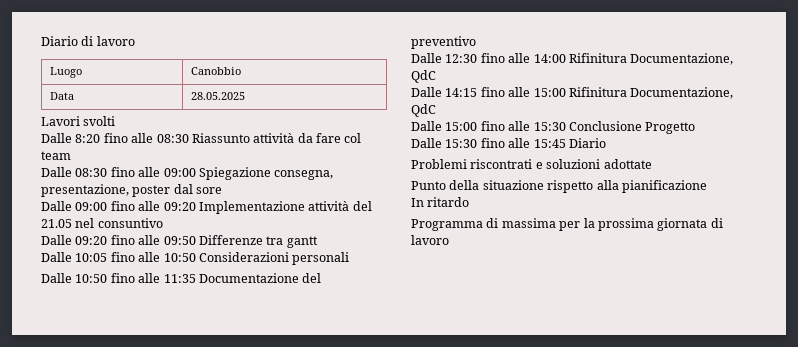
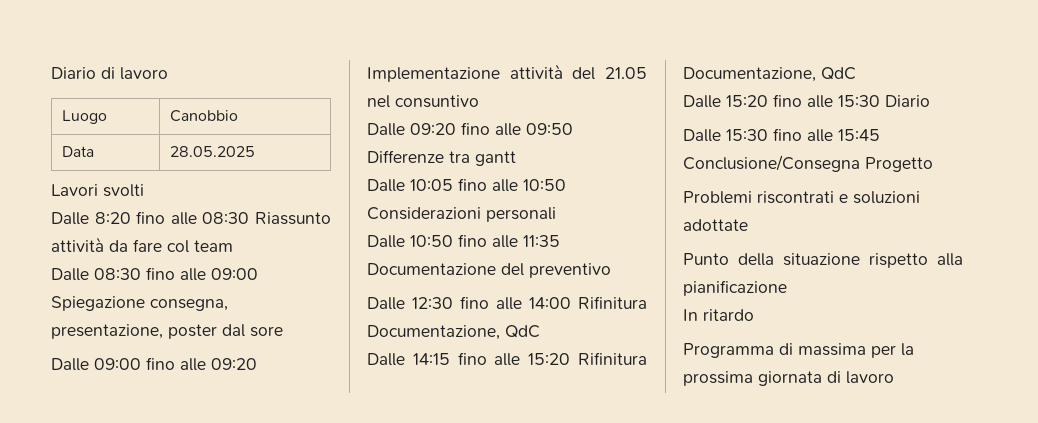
[533,87,734,99] [411,104,436,117] [411,121,478,131] 15:00 Rifinitura Documentazione, QdC // Dalle 15:00 -> [528,352,647,365] [683,67,856,82] [683,95,768,108] 15:20 Rifinitura Documentazione, QdC // Dalle 15:20
[568,121,696,134] Conclusione Progetto -> [885,95,930,107] Diario
[568,138,606,148] Diario -> [683,155,933,172] Conclusione/Consegna Progetto

